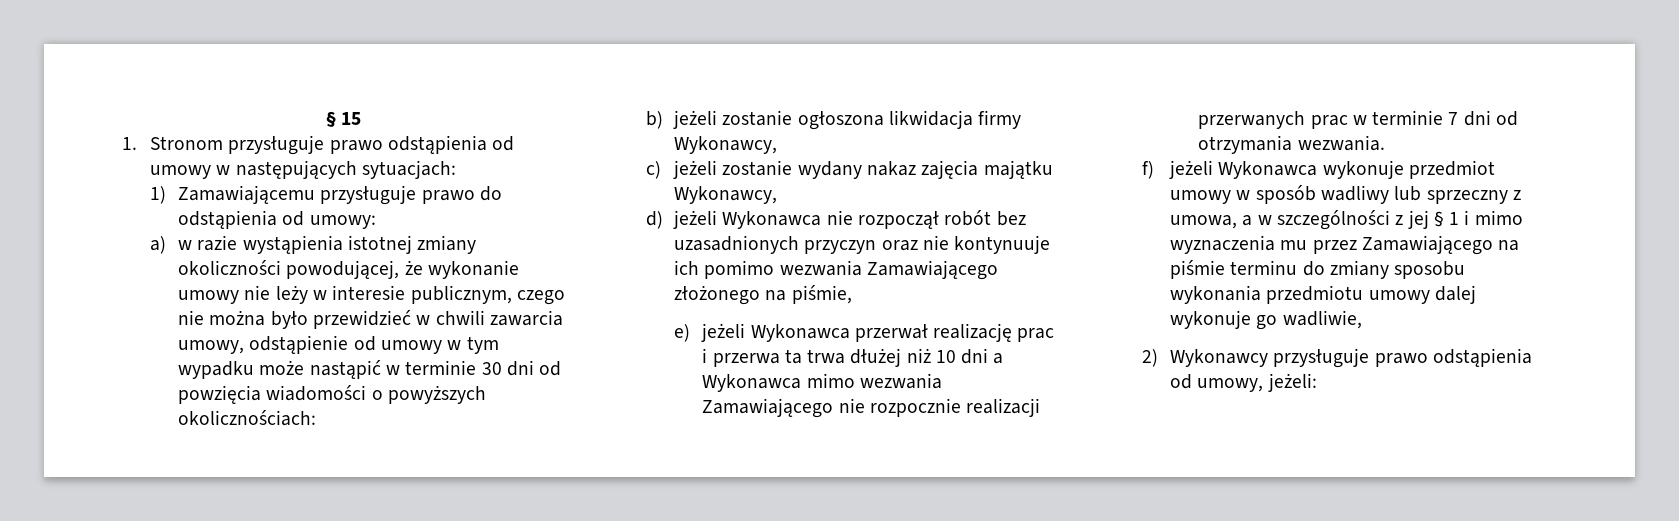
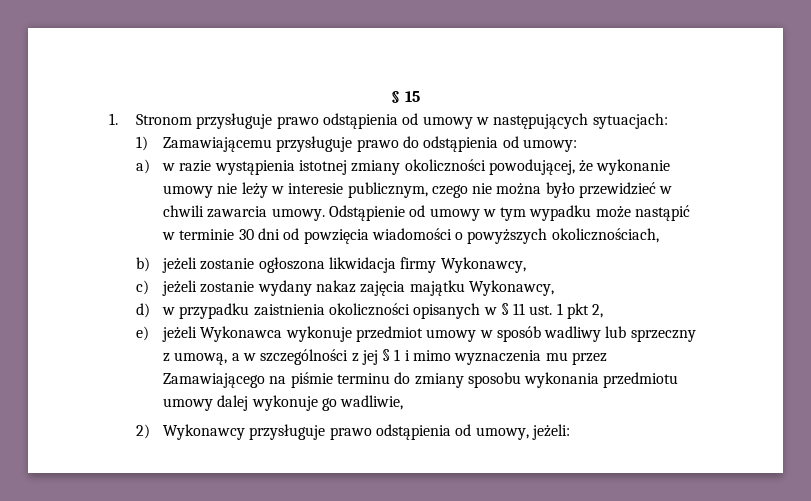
[178,335,349,354] umowy, odstąpienie -> [271,205,405,221] umowy. Odstąpienie
[178,410,317,426] okolicznościach: -> [551,228,659,243] okolicznościach,
[673,210,1026,229] [674,235,1051,254] [674,260,998,280] [674,285,852,305] [674,323,1055,342] [702,348,1004,367] [702,373,942,392] [702,398,1041,418] [1198,110,1518,129] [1198,135,1385,154] [1142,161,1155,179] jeżeli Wykonawca nie rozpoczął robót bez uzasadnionych przyczyn oraz nie kontynuuje ich pomimo wezwania Zamawiającego złożonego na piśmie, // e) jeżeli Wykonawca przerwał realizację prac i przerwa ta trwa dłużej niż 10 dni a Wykonawca mimo wezwania Zamawiającego nie rozpocznie realizacji przerwanych prac w terminie 7 dni od otrzymania wezwania. // f) -> [161,303,604,319] [135,326,149,341] w przypadku zaistnienia okoliczności opisanych w § 11 ust. 1 pkt 2, // e)
[1170,215,1238,229] umowa, -> [174,352,228,365] umową,

